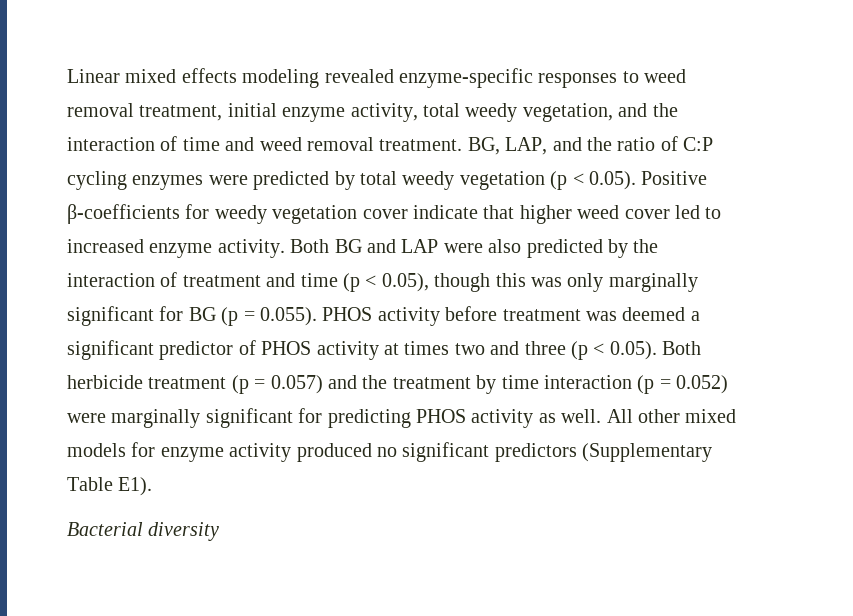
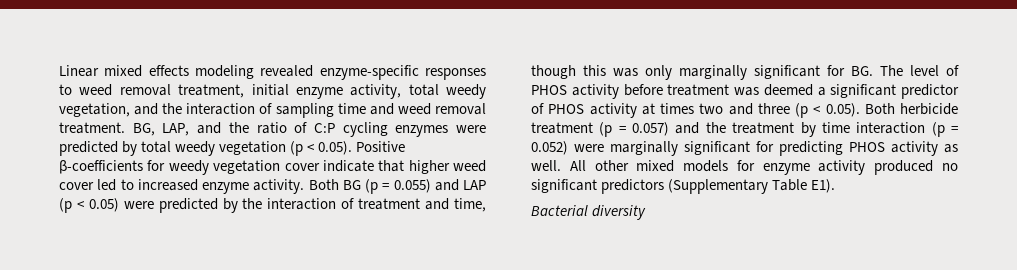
(178, 143) none -> [275,103,334,118] sampling
[367,239,522,253] and LAP were also -> [365,179,486,194] [59,198,154,213] (p = 0.055) and LAP (p < 0.05) were
[300,273,429,292] time (p < 0.05), -> [454,198,487,212] time,
[188,307,317,326] BG (p = 0.055). -> [851,65,959,76] BG. The level of

